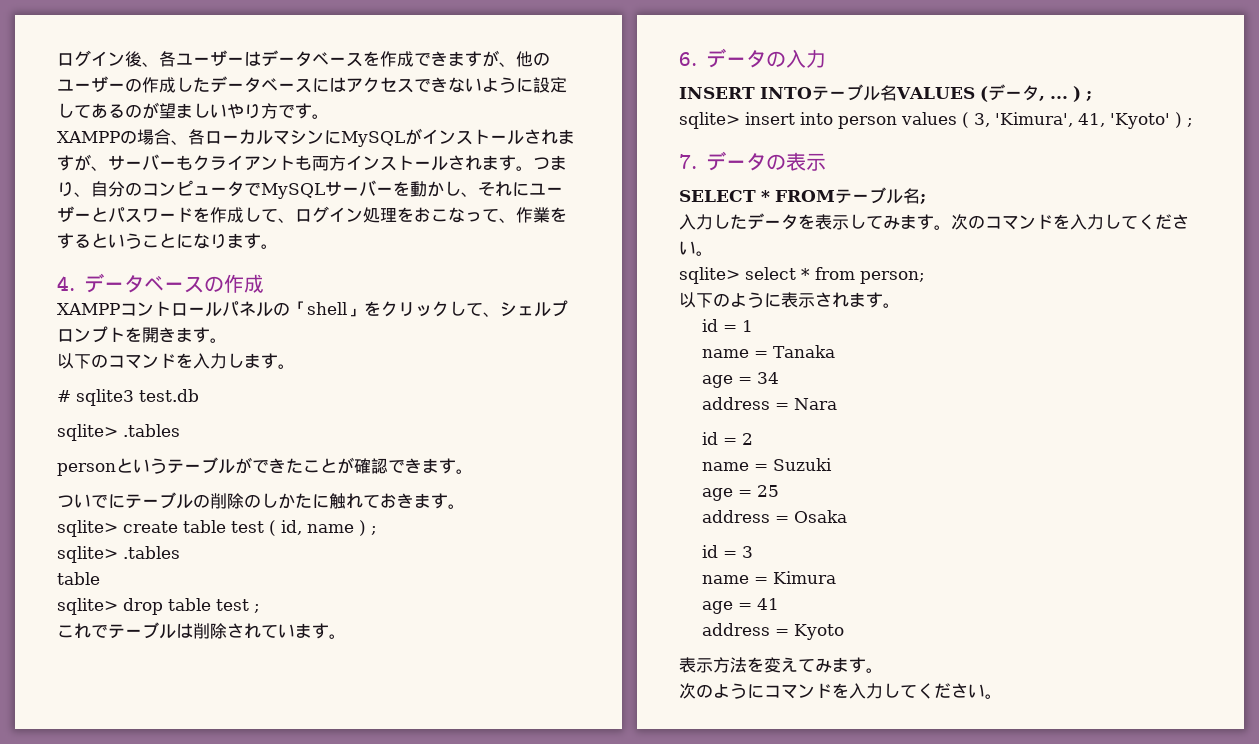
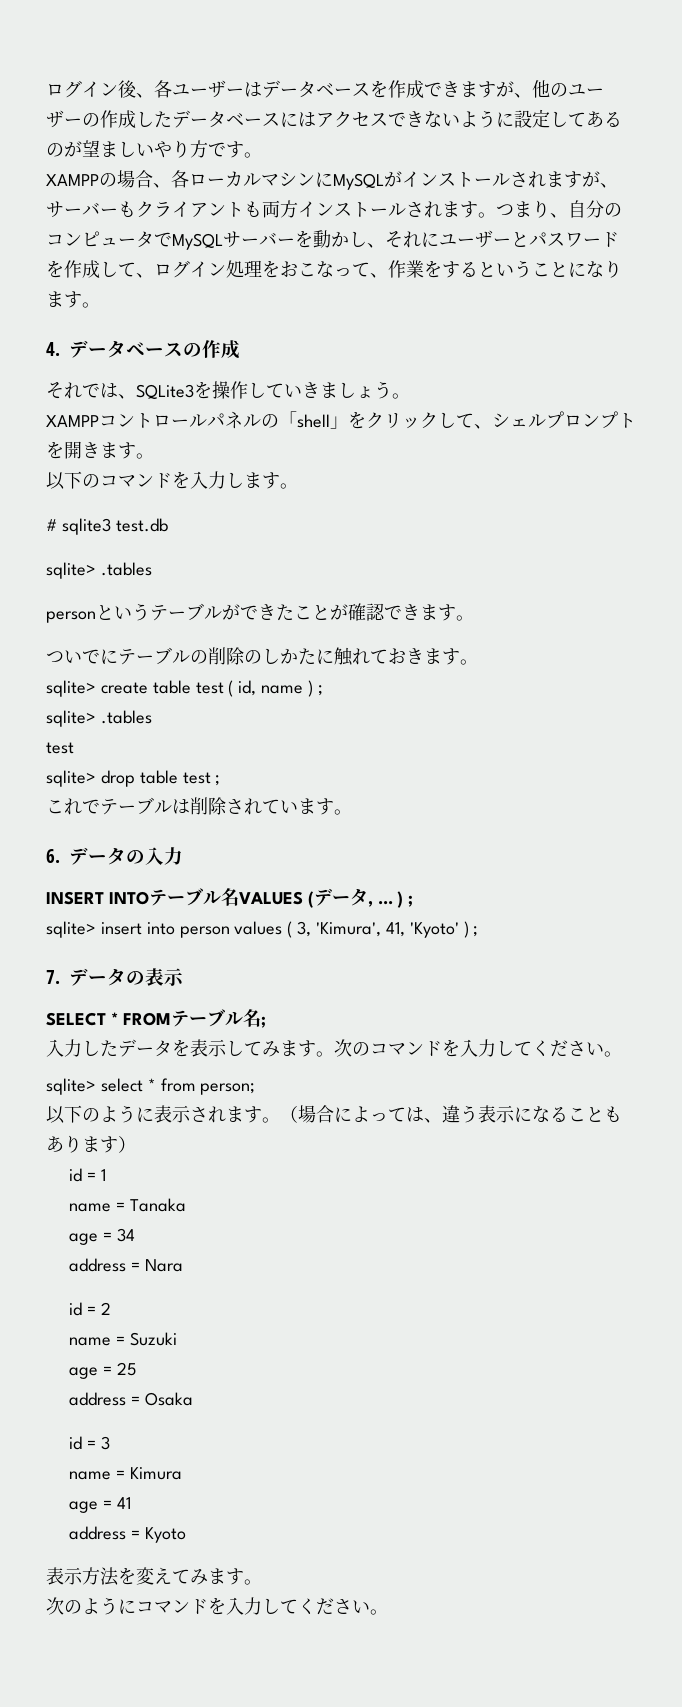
(264, 283) none -> [46,381,410,399] // それでは、SQLite3を操作していきましょう。
[57,572,100,585] table -> [46,742,74,754] test
(900, 305) none -> [280,1105,622,1123] [46,1135,136,1153] （場合によっては、違う表示になることもあります）

